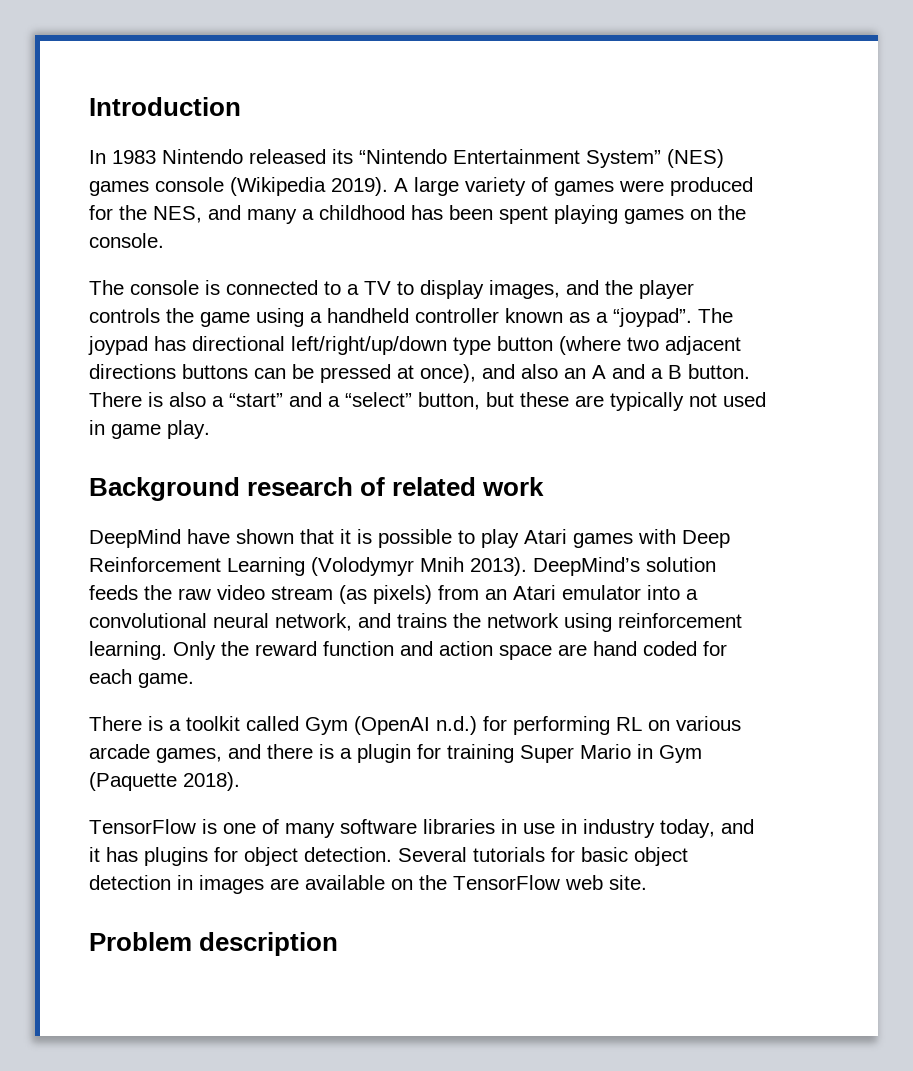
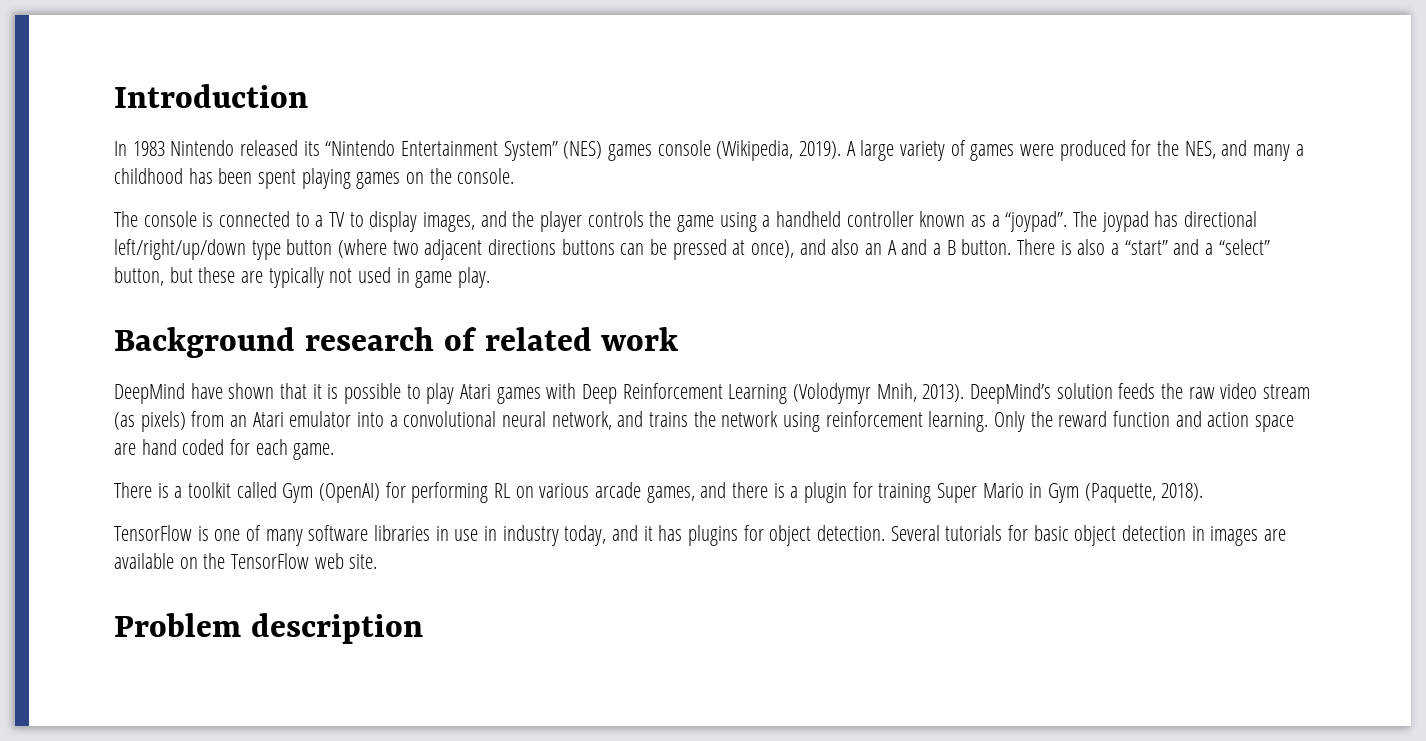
[230,177,326,196] (Wikipedia -> [716,140,794,161] (Wikipedia,
[420,557,464,572] Mnih -> [876,383,917,402] Mnih,
[354,716,477,735] (OpenAI n.d.) -> [319,483,381,503] (OpenAI)
[89,772,177,791] (Paquette -> [1084,483,1156,503] (Paquette,

